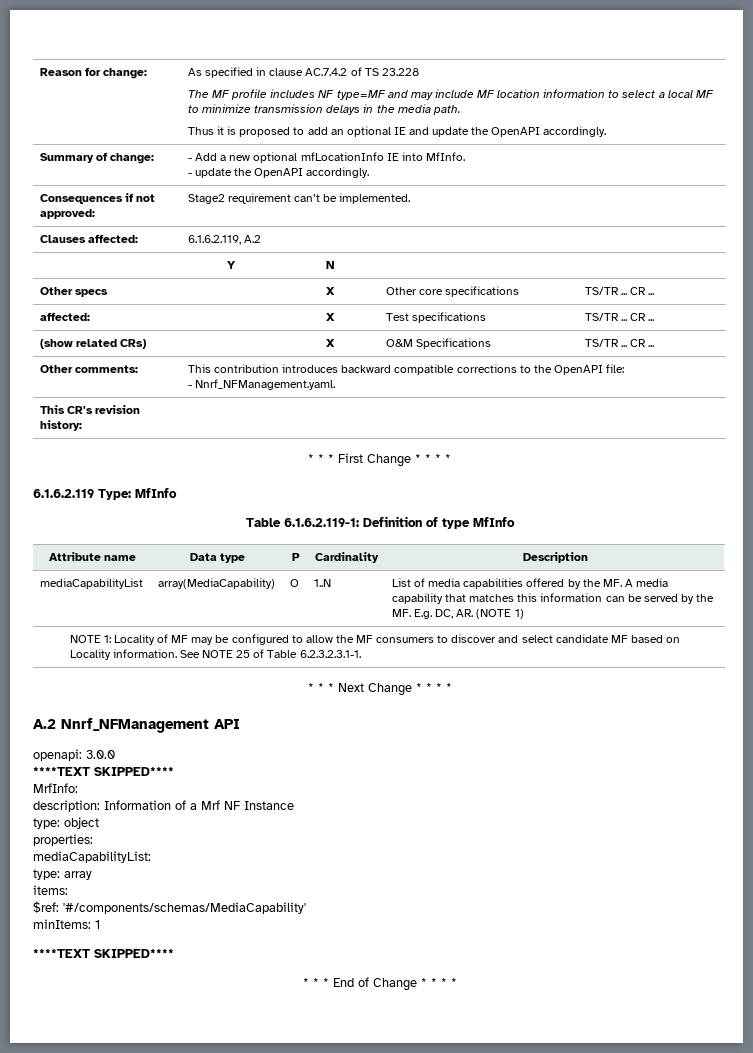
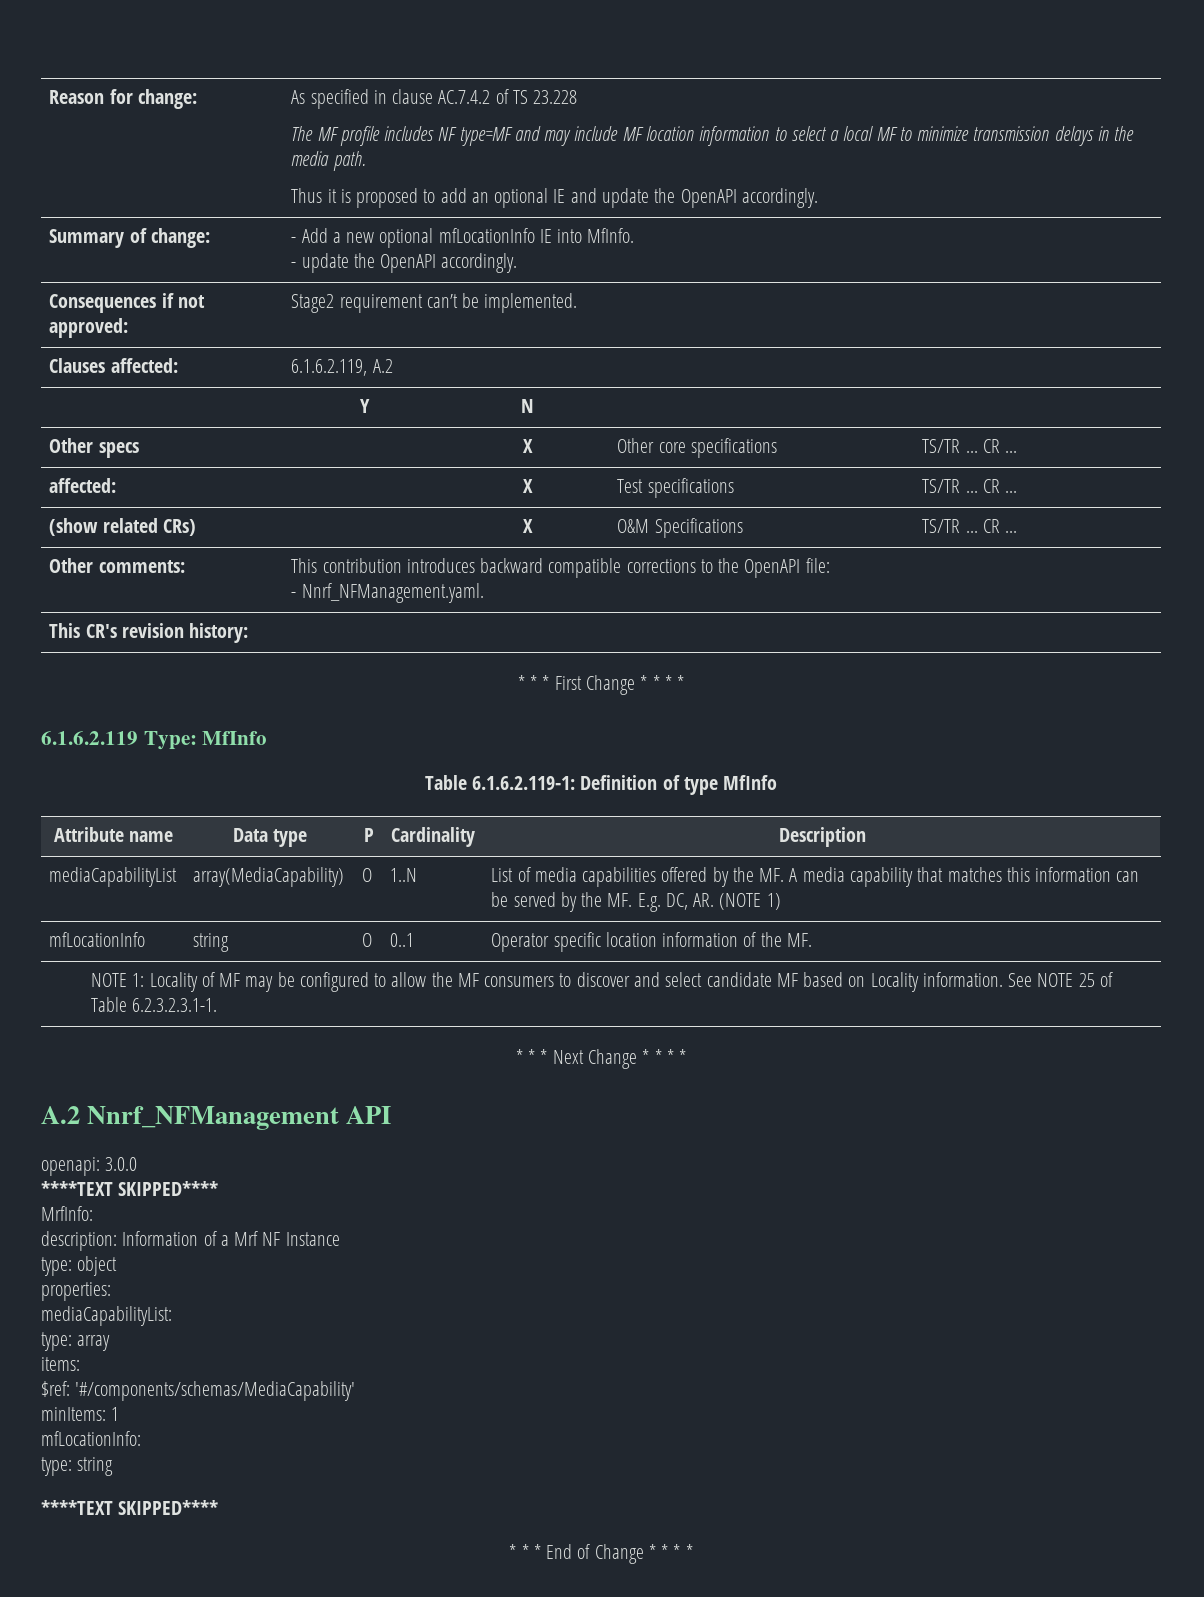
(524, 614) none -> [49,932,146,947] [193,933,230,952] [362,933,373,947] [390,933,415,947] [491,932,812,952] // mfLocationInfo | string | O | 0..1 | Operator specific location information of the MF.
(100, 924) none -> [41,1431,141,1446] [41,1457,114,1476] // mfLocationInfo: // type: string

